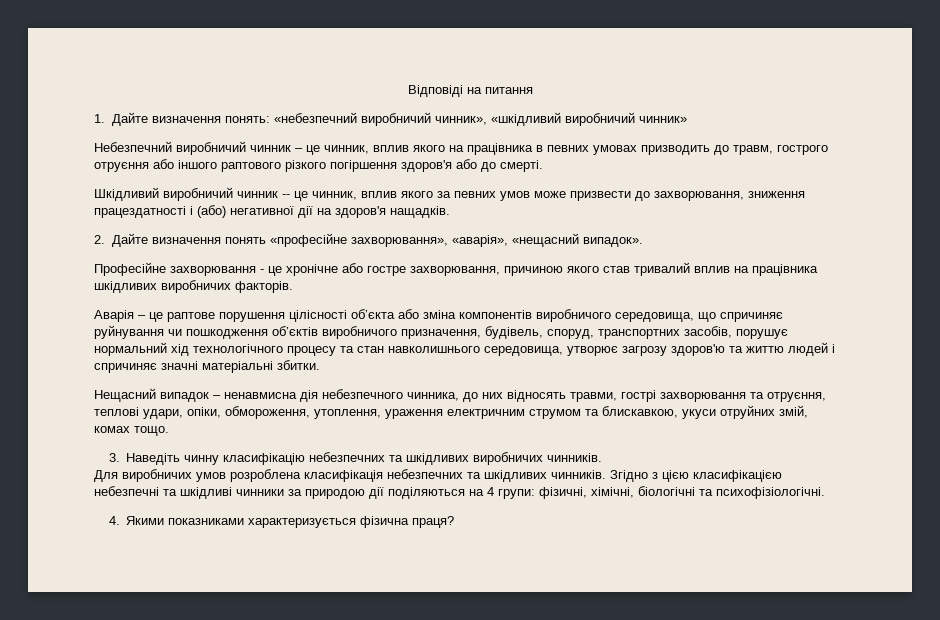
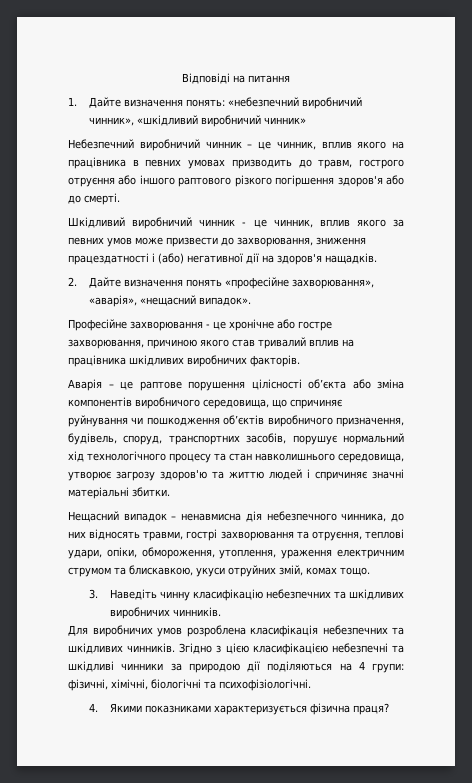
[282,194,290,198] -- -> [242,222,247,226] -

